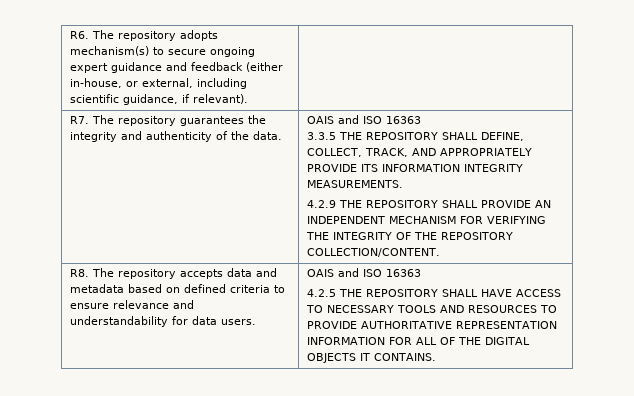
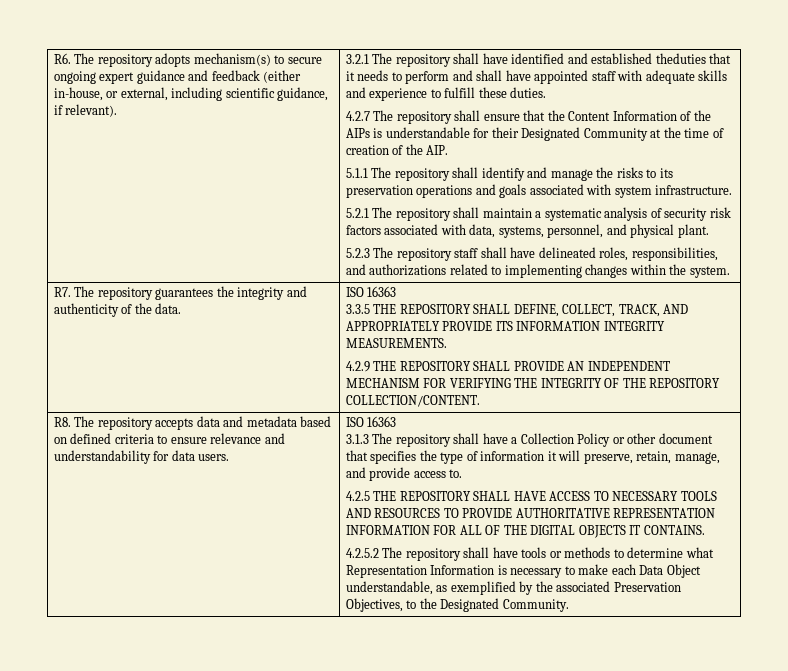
(249, 99) none -> [345,53,732,67] [345,70,728,84] [345,87,547,101] [345,110,711,124] [345,127,724,141] [345,144,449,155] [345,167,673,181] [345,184,733,198] [345,207,731,221] [345,224,709,238] [345,247,718,261] [345,264,730,278] 3.2.1 The repository shall have identified and established theduties that it needs to perform and shall have appointed staff with adequate skills and experience to fulfill these duties. // 4.2.7 The repository shall ensure that the Content Information of the AIPs is understandable for their Designated Community at the time of creation of the AIP. // 5.1.1 The repository shall identify and manage the risks to its preservation operations and goals associated with system infrastructure. // 5.2.1 The repository shall maintain a systematic analysis of security risk factors associated with data, systems, personnel, and physical plant. // 5.2.3 The repository staff shall have delineated roles, responsibilities, and authorizations related to implementing changes within the system.
[307,115,360,124] OAIS and -> (182, 308) none
[307,268,422,277] OAIS and ISO 16363 -> [345,416,397,427] [345,433,713,447] [345,450,720,464] [345,467,463,481] ISO 16363 // 3.1.3 The repository shall have a Collection Policy or other document that specifies the type of information it will preserve, retain, manage, and provide access to.
(437, 357) none -> [345,547,714,561] [345,564,701,578] [345,581,681,595] [345,598,569,612] // 4.2.5.2 The repository shall have tools or methods to determine what Representation Information is necessary to make each Data Object understandable, as exemplified by the associated Preservation Objectives, to the Designated Community.

